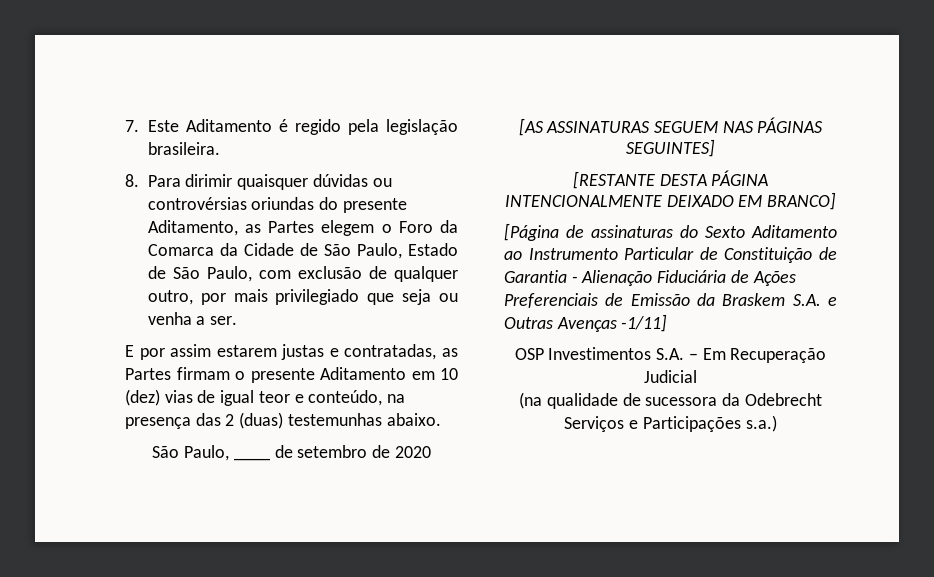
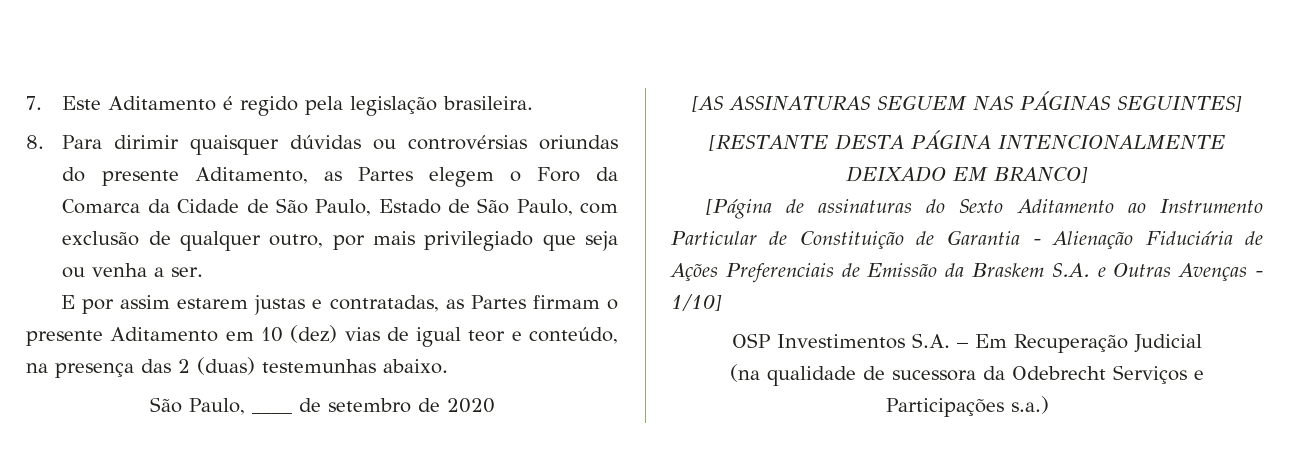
[621,314,668,332] -1/11] -> [1255,271,1263,277] [671,294,722,311] - 1/10]

